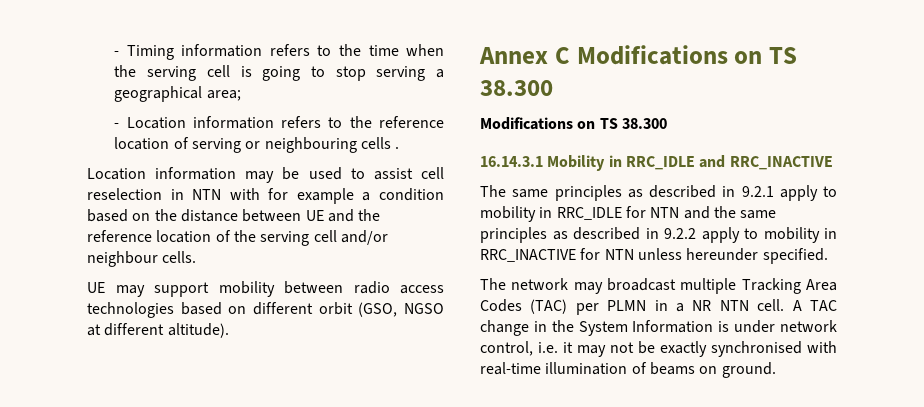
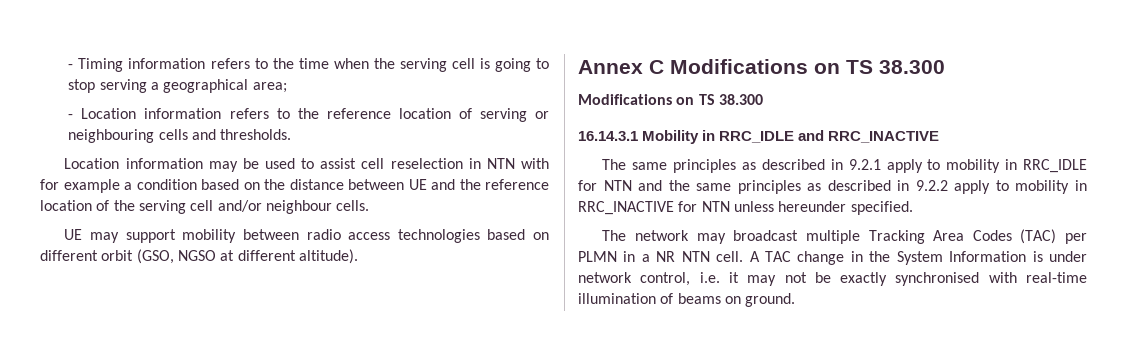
[395,146,400,149] . -> [192,129,292,140] and thresholds.

